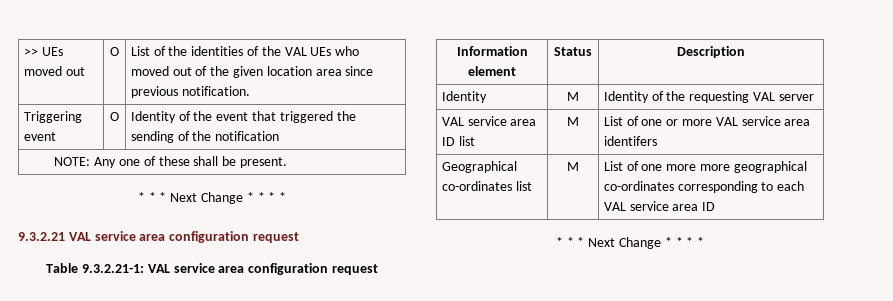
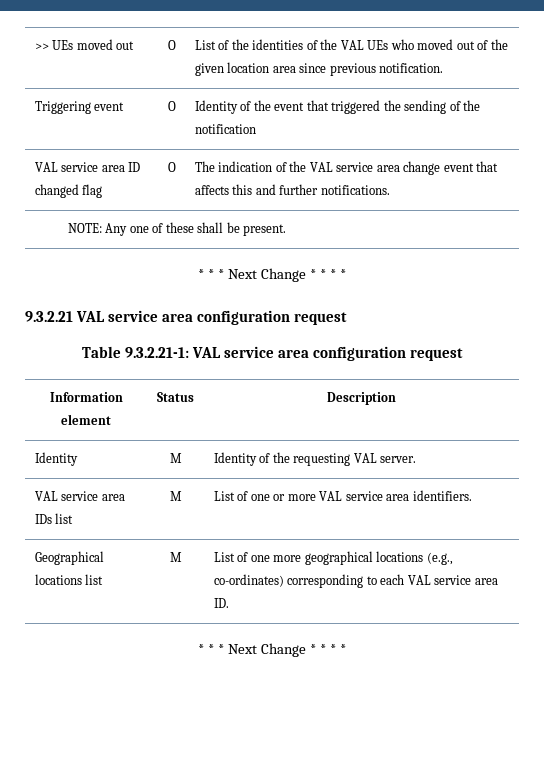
(280, 136) none -> [34,162,141,172] [34,184,103,198] [167,162,176,172] [194,161,499,175] [194,184,390,195] // VAL service area ID changed flag | O | The indication of the VAL service area change event that affects this and further notifications.
[778,94,814,101] [441,116,537,126] [441,137,455,146] server // VAL service area ID -> [380,456,417,463] [34,491,125,501] [34,514,52,524] server. // VAL service area IDs
[603,136,657,146] identifers -> [412,490,472,501] identifiers.
[441,181,512,191] co-ordinates -> [34,574,82,585] locations
[700,161,807,173] [603,181,674,191] more geographical co-ordinates -> [304,551,453,565] [213,574,284,587] geographical locations (e.g., co-ordinates)
[702,202,716,211] ID -> [213,598,229,608] ID.

